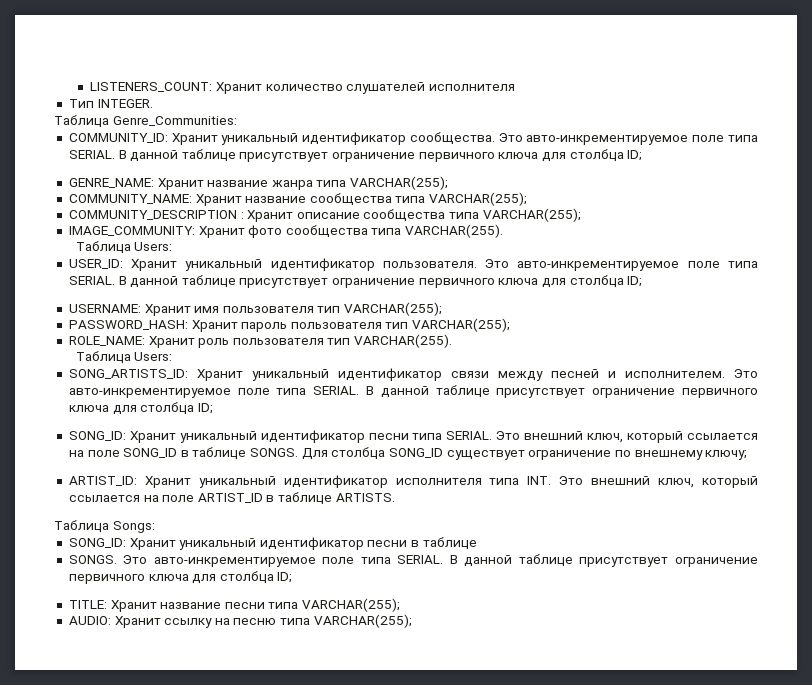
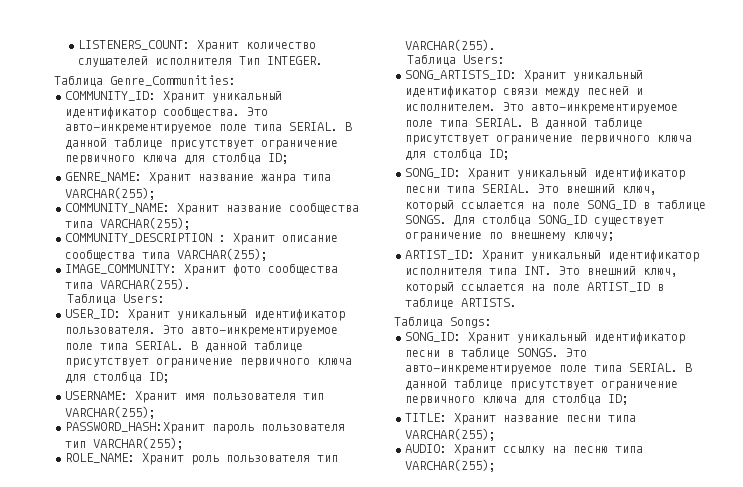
(516, 87) // -> (232, 61) none
[68,320,238,332] PASSWORD_HASH: Хранит -> [65,422,205,434] PASSWORD_HASH:Хранит
(477, 543) // -> (510, 353) none

